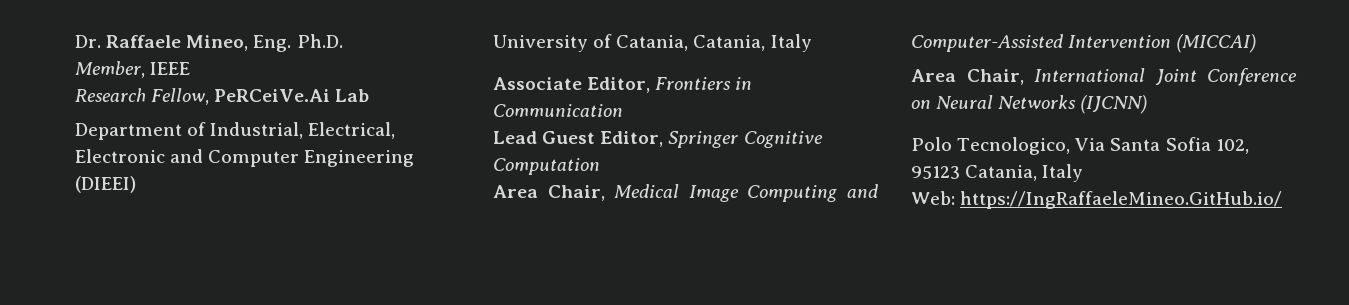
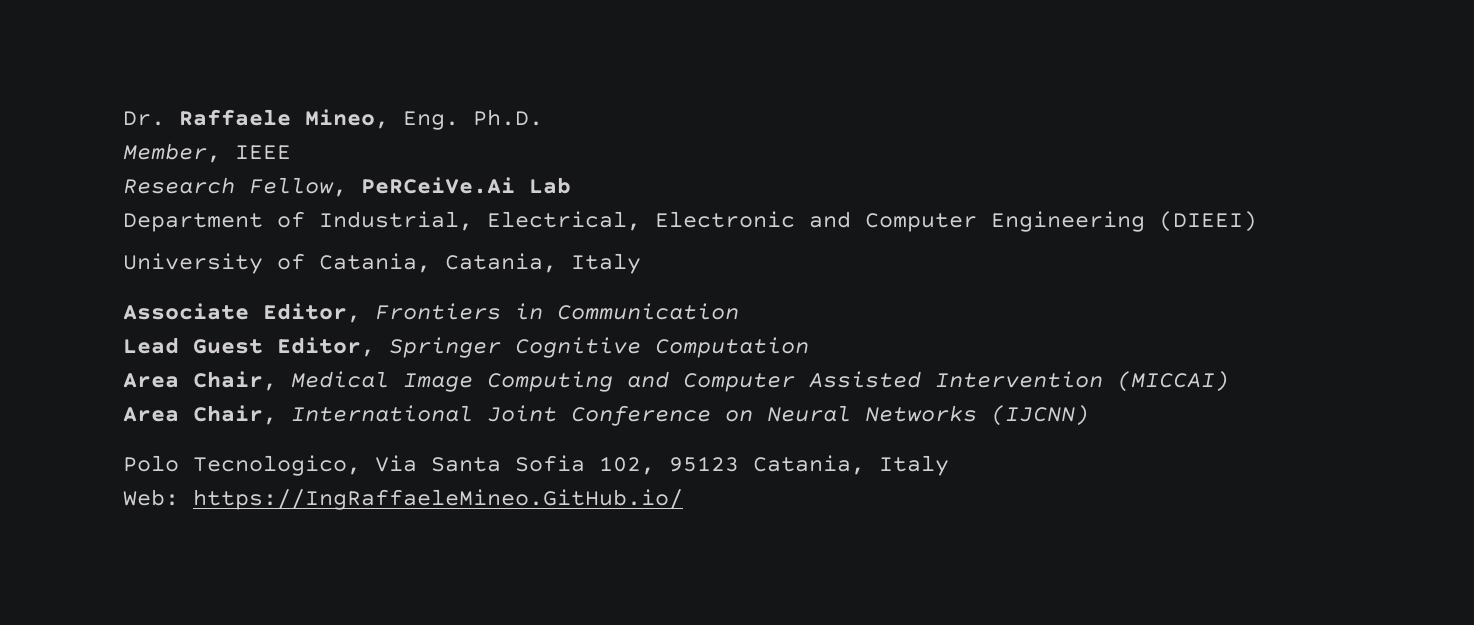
[911,34,1063,52] Computer-Assisted -> [683,371,921,392] Computer Assisted

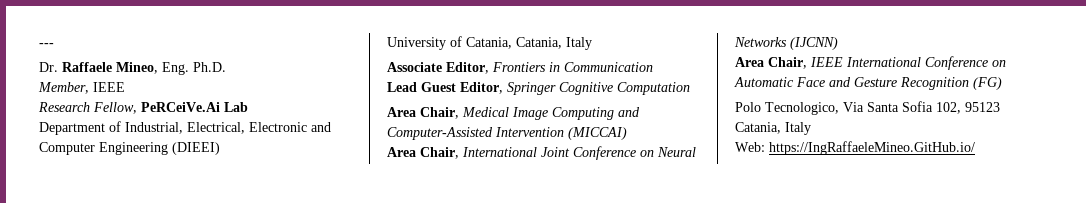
(123, 118) none -> [39,43,54,47] --- //
[683,371,921,392] Computer Assisted -> [387,127,493,140] Computer-Assisted
(1089, 415) none -> [735,56,1006,70] [734,77,1002,90] // Area Chair, IEEE International Conference on Automatic Face and Gesture Recognition (FG)

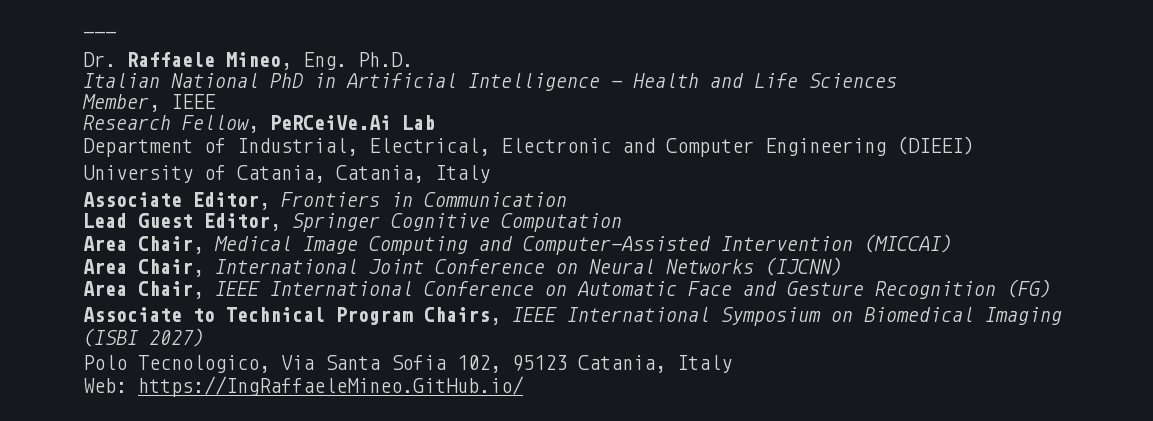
(226, 67) none -> [83,73,897,91] // Italian National PhD in Artificial Intelligence - Health and Life Sciences
(1002, 83) none -> [83,307,1062,326] [83,328,204,347] // Associate to Technical Program Chairs, IEEE International Symposium on Biomedical Imaging (ISBI 2027)

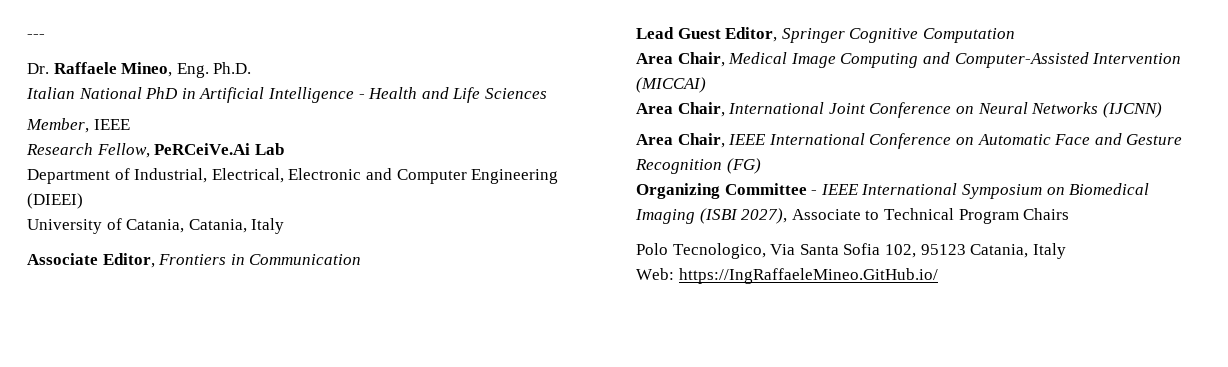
[83,307,501,325] Associate to Technical Program Chairs, -> [636,183,818,199] Organizing Committee -
[149,328,204,347] 2027) -> [741,208,1070,224] 2027), Associate to Technical Program Chairs

